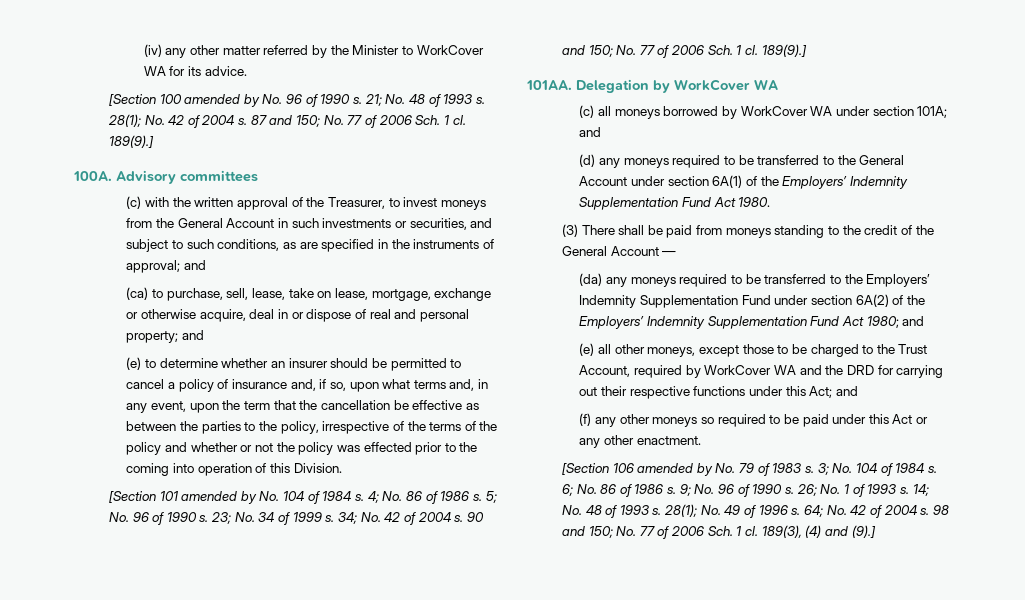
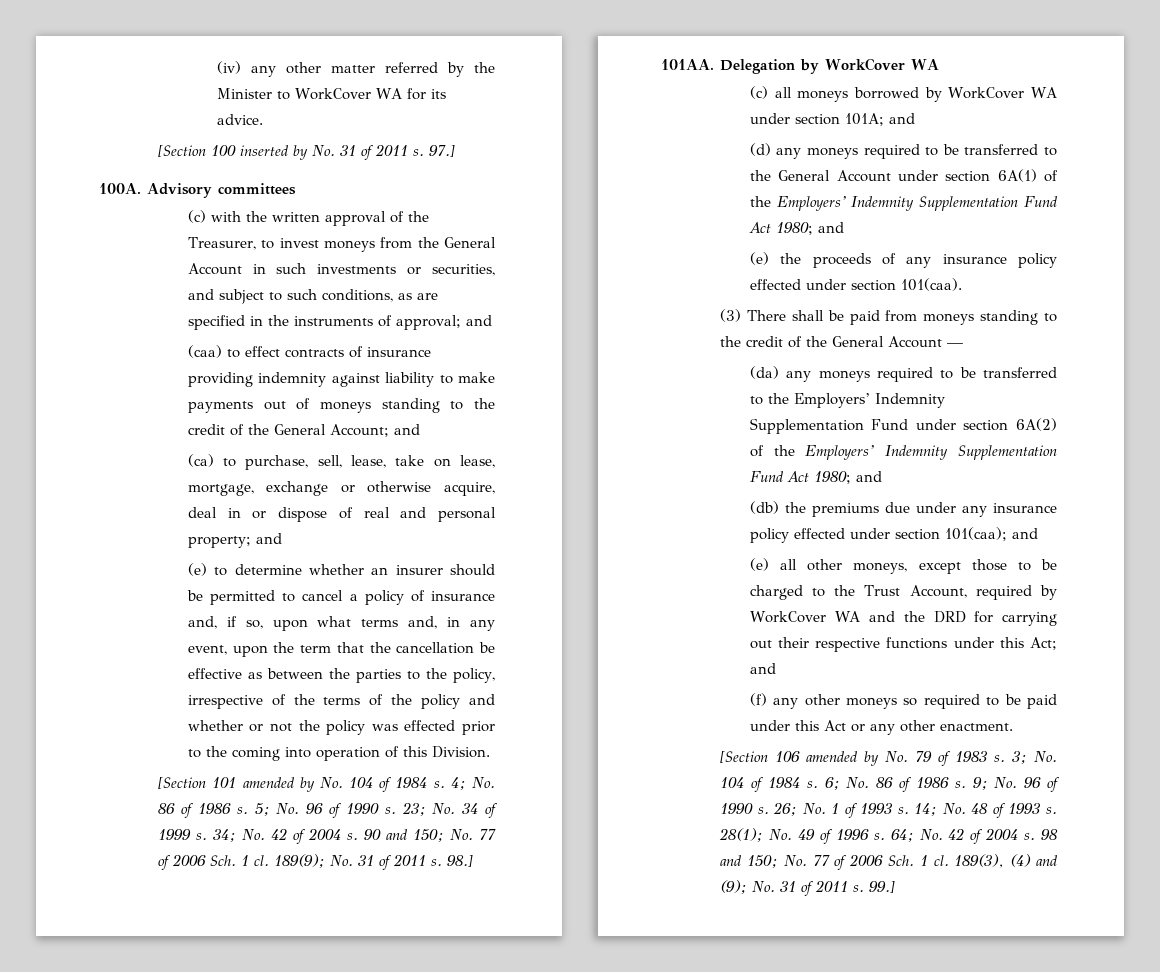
[184,94,485,107] [107,114,466,128] [108,135,154,148] amended by No. 96 of 1990 s. 21; No. 48 of 1993 s. 28(1); No. 42 of 2004 s. 87 and 150; No. 77 of 2006 Sch. 1 cl. 189(9).] -> [240,144,456,160] inserted by No. 31 of 2011 s. 97.]
(206, 265) none -> [187,345,431,358] [187,372,495,387] [187,398,495,413] [187,424,420,437] // (caa) to effect contracts of insurance providing indemnity against liability to make payments out of moneys standing to the credit of the General Account; and
[761,44,807,57] 189(9).] -> [274,854,474,870] 189(9); No. 31 of 2011 s. 98.]
[738,197,771,207] 1980. -> [775,222,844,235] [749,252,1057,268] [749,278,962,291] 1980; and // (e) the proceeds of any insurance policy effected under section 101(caa).
(925, 321) none -> [749,501,1057,517] [749,527,1038,543] // (db) the premiums due under any insurance policy effected under section 101(caa); and
[851,525,876,538] (9).] -> [720,880,896,896] (9); No. 31 of 2011 s. 99.]

